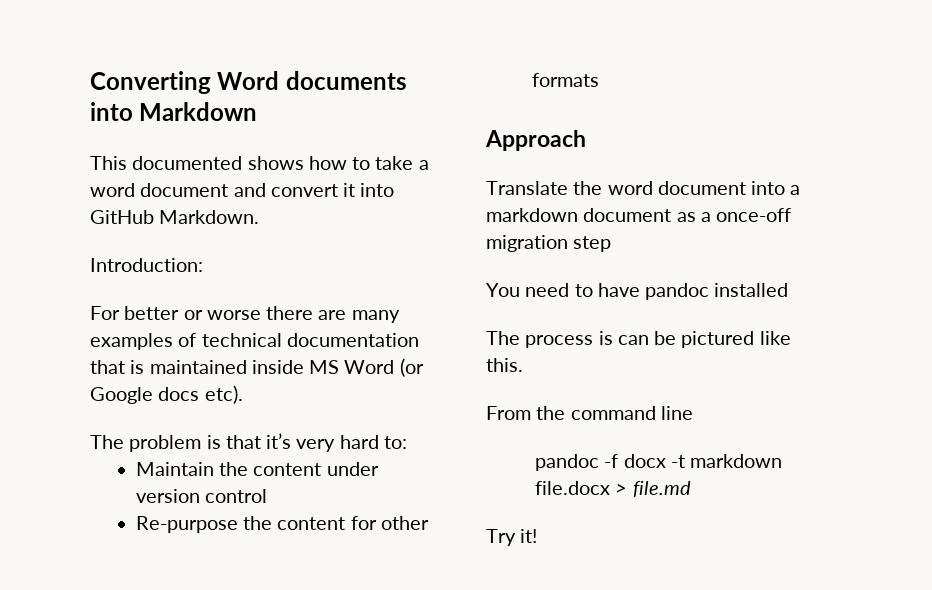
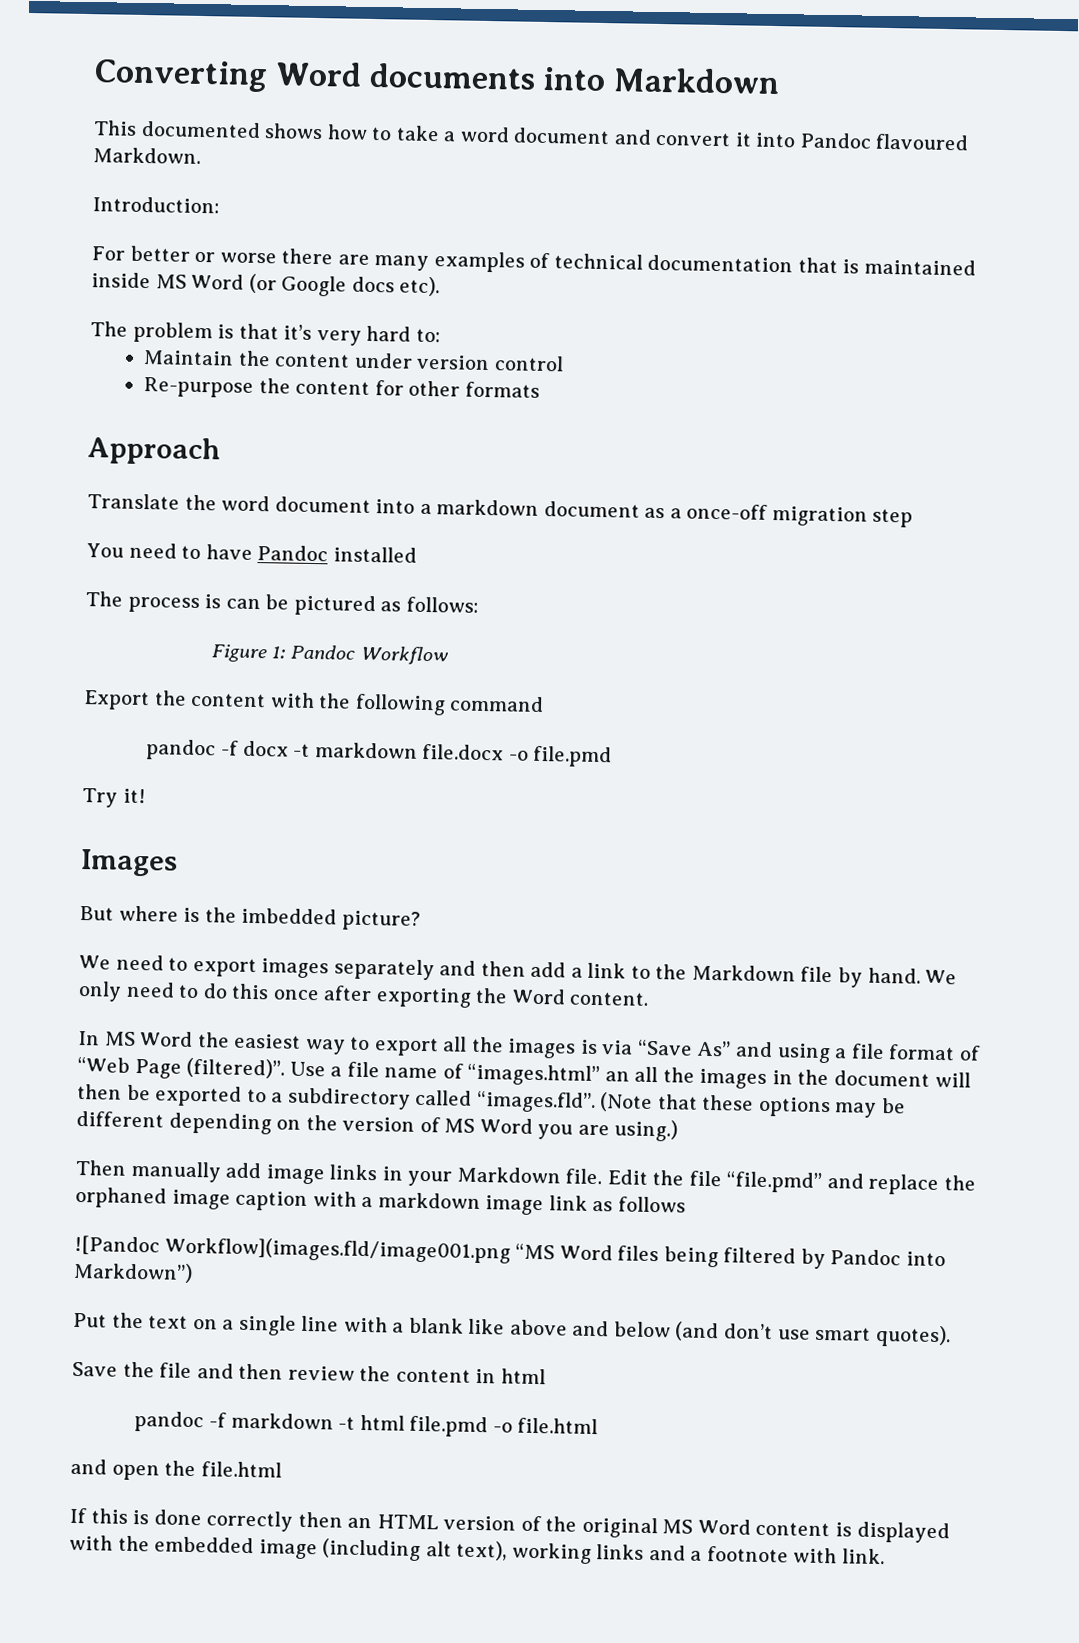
[90,210,154,224] GitHub -> [799,132,970,151] Pandoc flavoured
[645,283,710,300] pandoc -> [257,545,329,562] Pandoc
[759,331,791,345] [486,358,523,372] [486,406,566,420] like this. // From the -> [380,596,479,613] [210,644,449,666] [83,690,446,716] as follows: // Figure 1: Pandoc Workflow // Export the content with the following
[660,406,693,420] line -> (545, 704) none
[615,481,691,497] > file.md -> [508,745,613,768] -o file.pmd
(538, 536) none -> [80,849,178,877] [80,905,421,931] [79,954,958,988] [78,980,650,1008] [78,1030,981,1064] [77,1056,971,1090] [77,1083,906,1118] [76,1110,679,1142] [75,1159,977,1196] [75,1186,686,1216] [74,1234,946,1270] [73,1261,193,1284] [73,1312,951,1348] [72,1361,546,1385] [134,1411,599,1438] [70,1458,282,1481] [69,1507,950,1544] [69,1534,885,1565] // Images // But where is the imbedded picture? // We need to export images separately and then add a link to the Markdown file by hand. We only need to do this once after exporting the Word content. // In MS Word the easiest way to export all the images is via “Save As” and using a file format of “Web Page (filtered)”. Use a file name of “images.html” an all the images in the document will then be exported to a subdirectory called “images.fld”. (Note that these options may be different depending on the version of MS Word you are using.) // Then manually add image links in your Markdown file. Edit the file “file.pmd” and replace the orphaned image caption with a markdown image link as follows // ![Pandoc Workflow](images.fld/image001.png “MS Word files being filtered by Pandoc into Markdown”) // Put the text on a single line with a blank like above and below (and don’t use smart quotes). // Save the file and then review the content in html // pandoc -f markdown -t html file.pmd -o file.html // and open the file.html // If this is done correctly then an HTML version of the original MS Word content is displayed with the embedded image (including alt text), working links and a footnote with link.

